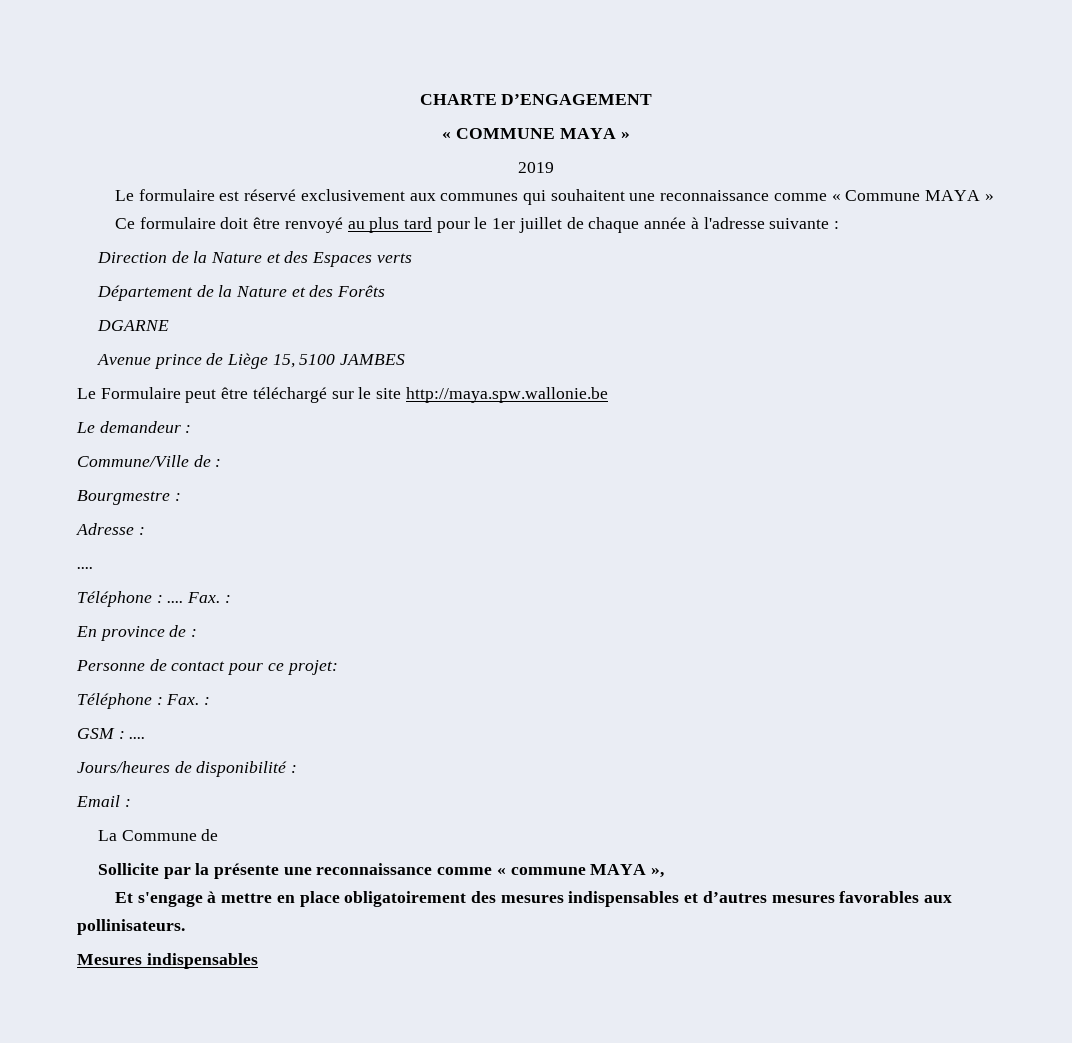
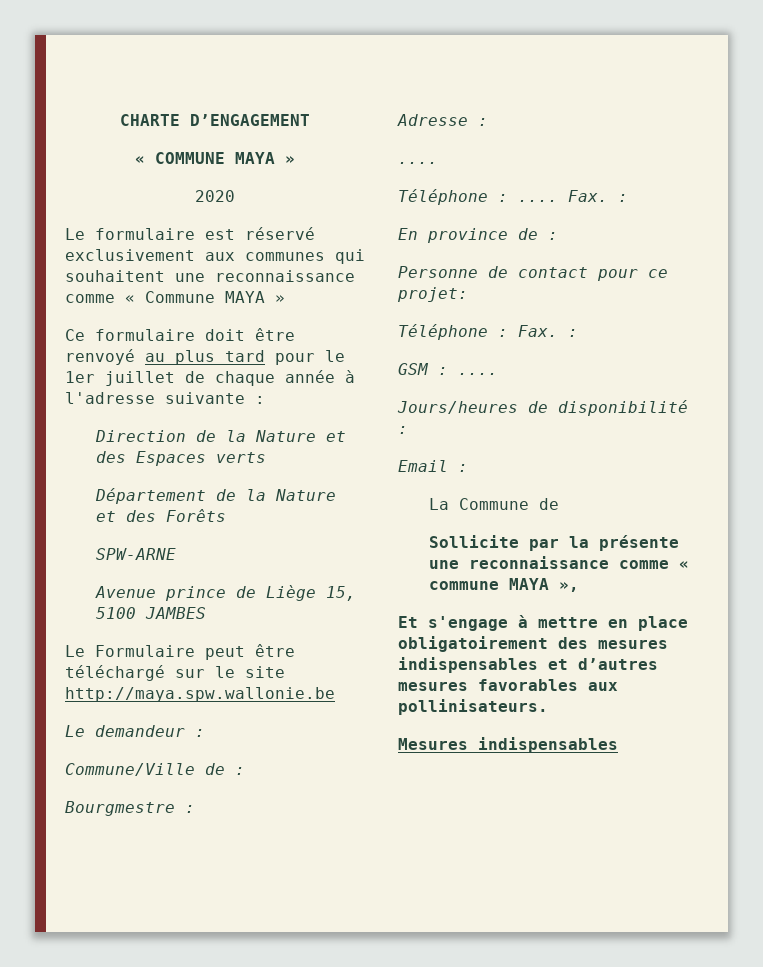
[518,162,554,173] 2019 -> [195,190,235,202] 2020
[96,320,169,331] DGARNE -> [96,548,177,560] SPW-ARNE

